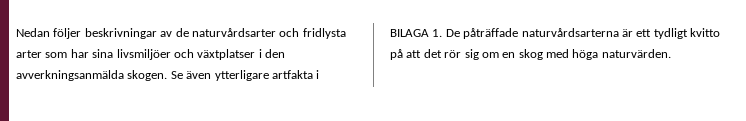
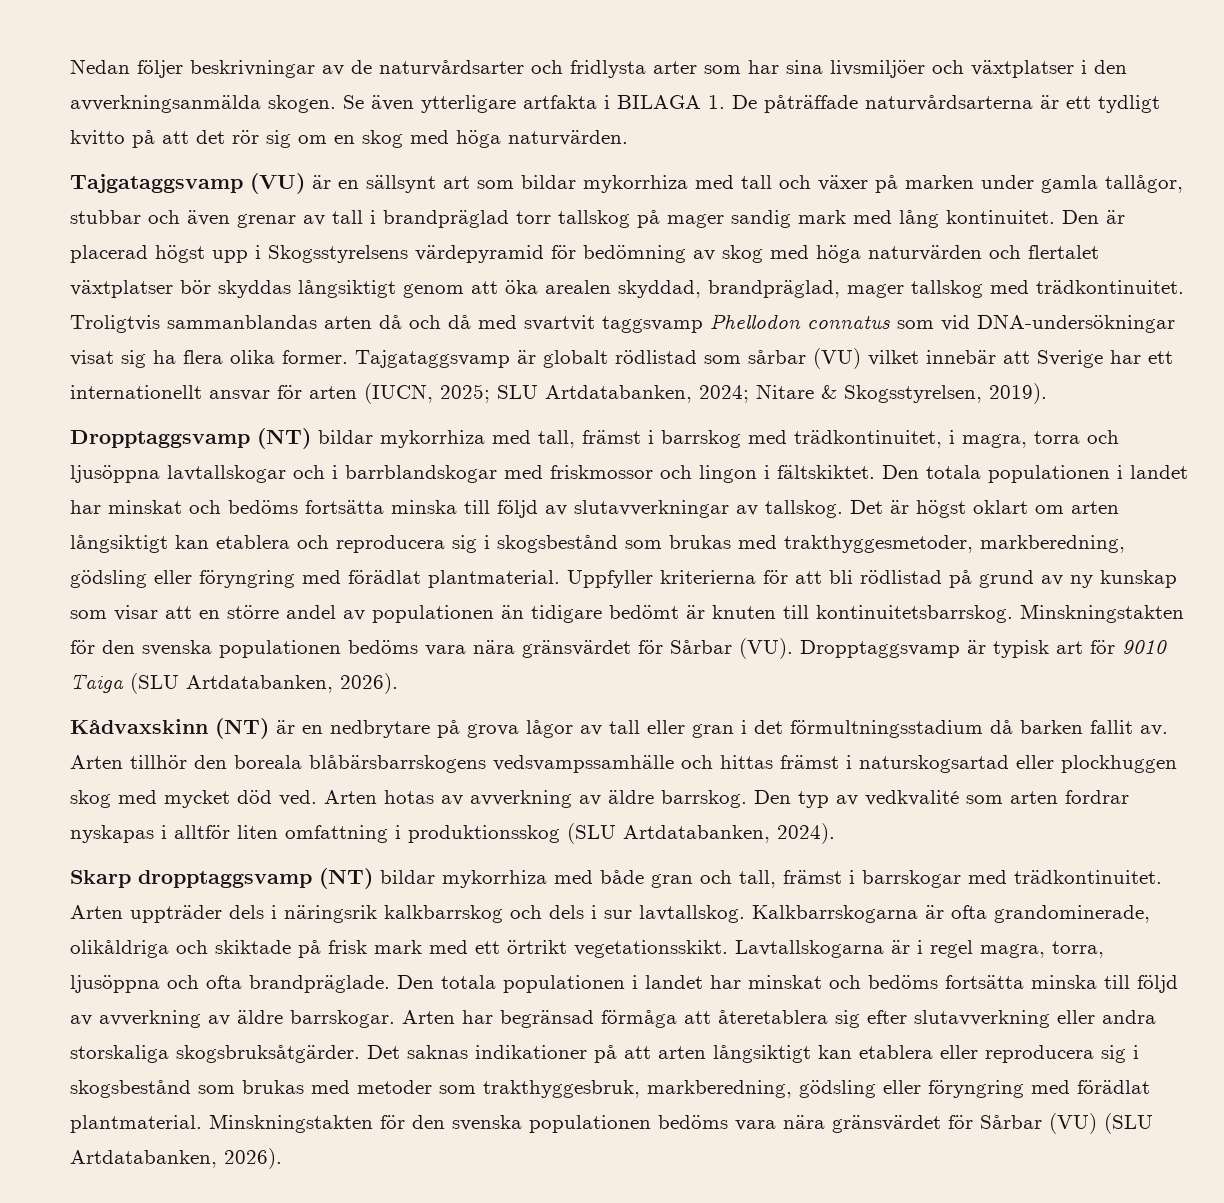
(671, 53) none -> [70,173,1183,194] [70,210,1125,228] [70,245,1099,263] [70,280,1184,298] [70,313,1175,333] [70,348,1173,369] [70,383,1047,404] [70,428,1119,449] [70,465,1188,483] [70,500,1119,518] [70,535,1125,553] [70,570,1177,588] [70,604,1184,623] [70,638,1167,659] [70,673,398,694] [70,718,1168,739] [70,755,1177,773] [70,790,1129,808] [70,823,835,844] [70,868,1162,889] [70,905,1150,923] [70,940,1104,958] [70,975,1178,993] [70,1010,1156,1028] [70,1045,1139,1063] [70,1080,1150,1098] [70,1113,1153,1134] [70,1148,282,1169] // Tajgataggsvamp (VU) är en sällsynt art som bildar mykorrhiza med tall och växer på marken under gamla tallågor, stubbar och även grenar av tall i brandpräglad torr tallskog på mager sandig mark med lång kontinuitet. Den är placerad högst upp i Skogsstyrelsens värdepyramid för bedömning av skog med höga naturvärden och flertalet växtplatser bör skyddas långsiktigt genom att öka arealen skyddad, brandpräglad, mager tallskog med trädkontinuitet. Troligtvis sammanblandas arten då och då med svartvit taggsvamp Phellodon connatus som vid DNA-undersökningar visat sig ha flera olika former. Tajgataggsvamp är globalt rödlistad som sårbar (VU) vilket innebär att Sverige har ett internationellt ansvar för arten (IUCN, 2025; SLU Artdatabanken, 2024; Nitare & Skogsstyrelsen, 2019). // Dropptaggsvamp (NT) bildar mykorrhiza med tall, främst i barrskog med trädkontinuitet, i magra, torra och ljusöppna lavtallskogar och i barrblandskogar med friskmossor och lingon i fältskiktet. Den totala populationen i landet har minskat och bedöms fortsätta minska till följd av slutavverkningar av tallskog. Det är högst oklart om arten långsiktigt kan etablera och reproducera sig i skogsbestånd som brukas med trakthyggesmetoder, markberedning, gödsling eller föryngring med förädlat plantmaterial. Uppfyller kriterierna för att bli rödlistad på grund av ny kunskap som visar att en större andel av populationen än tidigare bedömt är knuten till kontinuitetsbarrskog. Minskningstakten för den svenska populationen bedöms vara nära gränsvärdet för Sårbar (VU). Dropptaggsvamp är typisk art för 9010 Taiga (SLU Artdatabanken, 2026). // Kådvaxskinn (NT) är en nedbrytare på grova lågor av tall eller gran i det förmultningsstadium då barken fallit av. Arten tillhör den boreala blåbärsbarrskogens vedsvampssamhälle och hittas främst i naturskogsartad eller plockhuggen skog med mycket död ved. Arten hotas av avverkning av äldre barrskog. Den typ av vedkvalité som arten fordrar nyskapas i alltför liten omfattning i produktionsskog (SLU Artdatabanken, 2024). // Skarp dropptaggsvamp (NT) bildar mykorrhiza med både gran och tall, främst i barrskogar med trädkontinuitet. Arten uppträder dels i näringsrik kalkbarrskog och dels i sur lavtallskog. Kalkbarrskogarna är ofta grandominerade, olikåldriga och skiktade på frisk mark med ett örtrikt vegetationsskikt. Lavtallskogarna är i regel magra, torra, ljusöppna och ofta brandpräglade. Den totala populationen i landet har minskat och bedöms fortsätta minska till följd av avverkning av äldre barrskogar. Arten har begränsad förmåga att återetablera sig efter slutavverkning eller andra storskaliga skogsbruksåtgärder. Det saknas indikationer på att arten långsiktigt kan etablera eller reproducera sig i skogsbestånd som brukas med metoder som trakthyggesbruk, markberedning, gödsling eller föryngring med förädlat plantmaterial. Minskningstakten för den svenska populationen bedöms vara nära gränsvärdet för Sårbar (VU) (SLU Artdatabanken, 2026).

